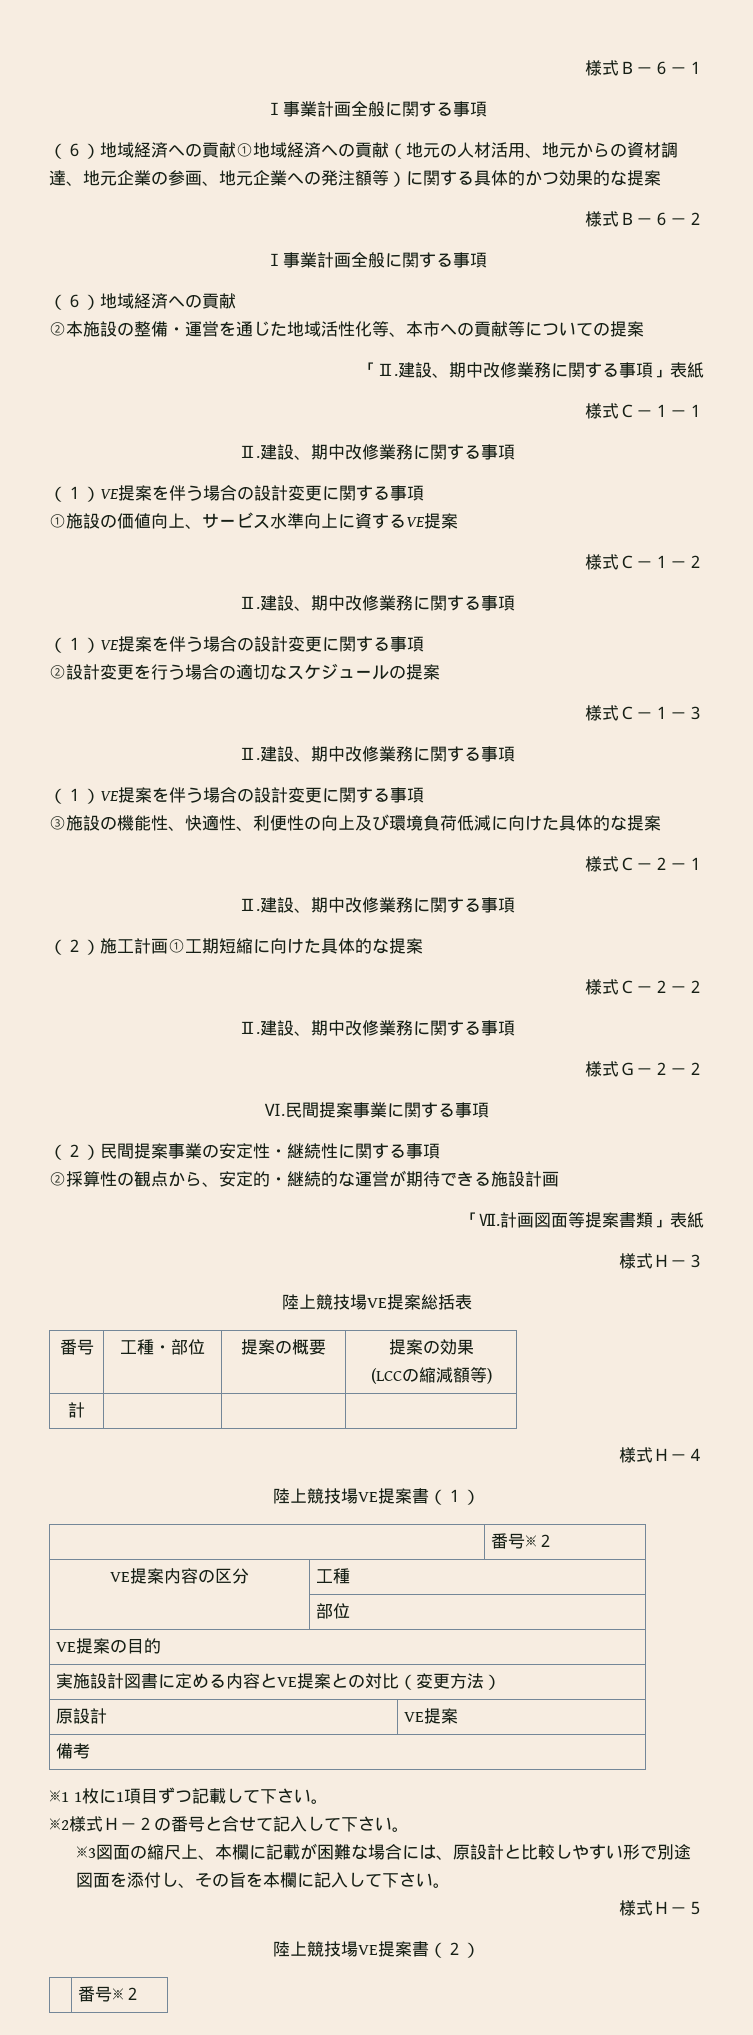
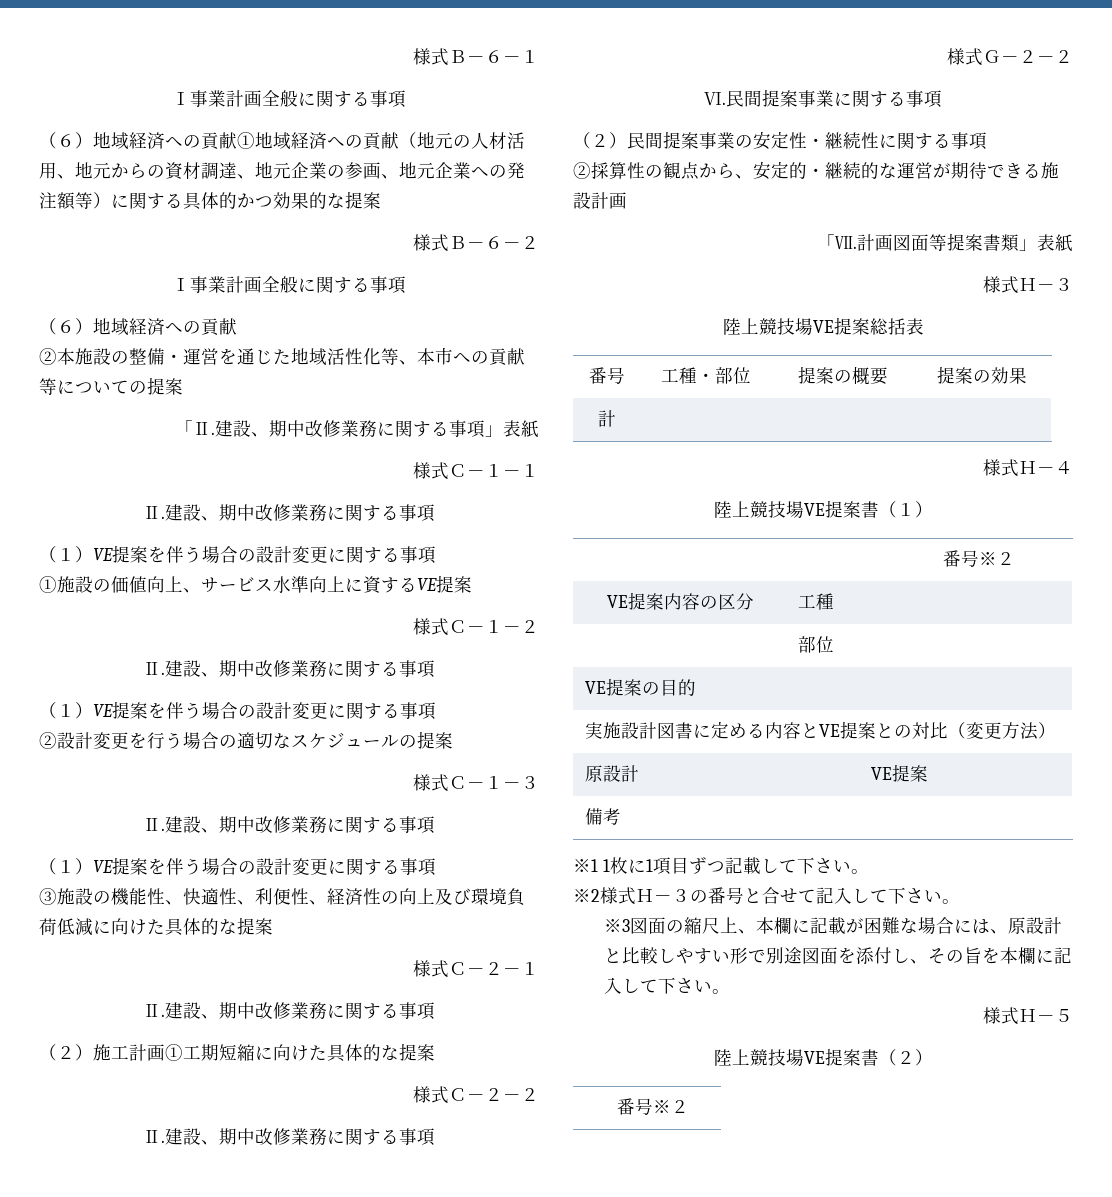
(304, 823) none -> [309,888,381,905] 、経済性
[370,1367,492,1384] // (LCCの縮減額等) -> (1027, 375) none
[137,1817,154,1830] ２ -> [672,889,690,902] ３

